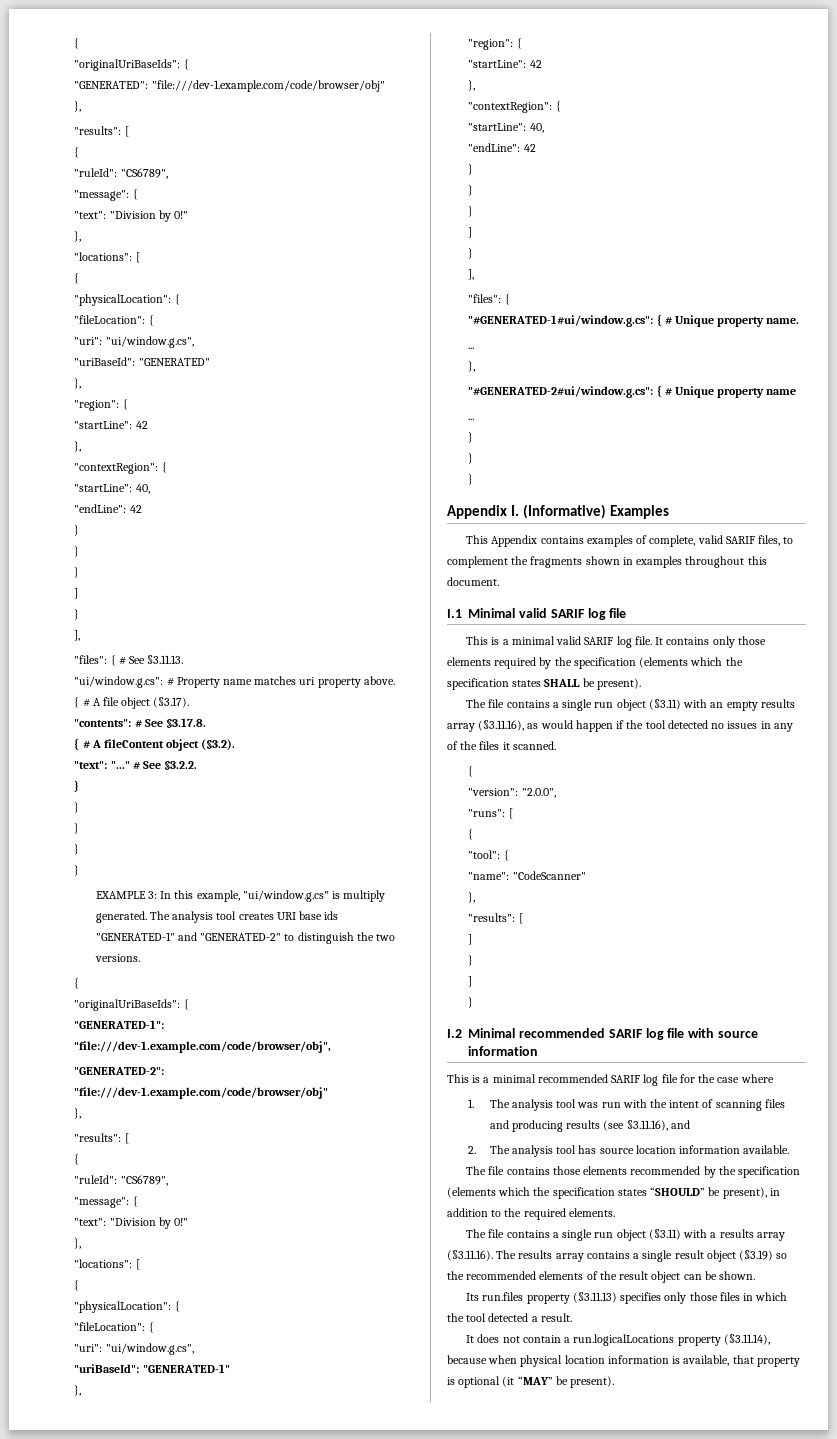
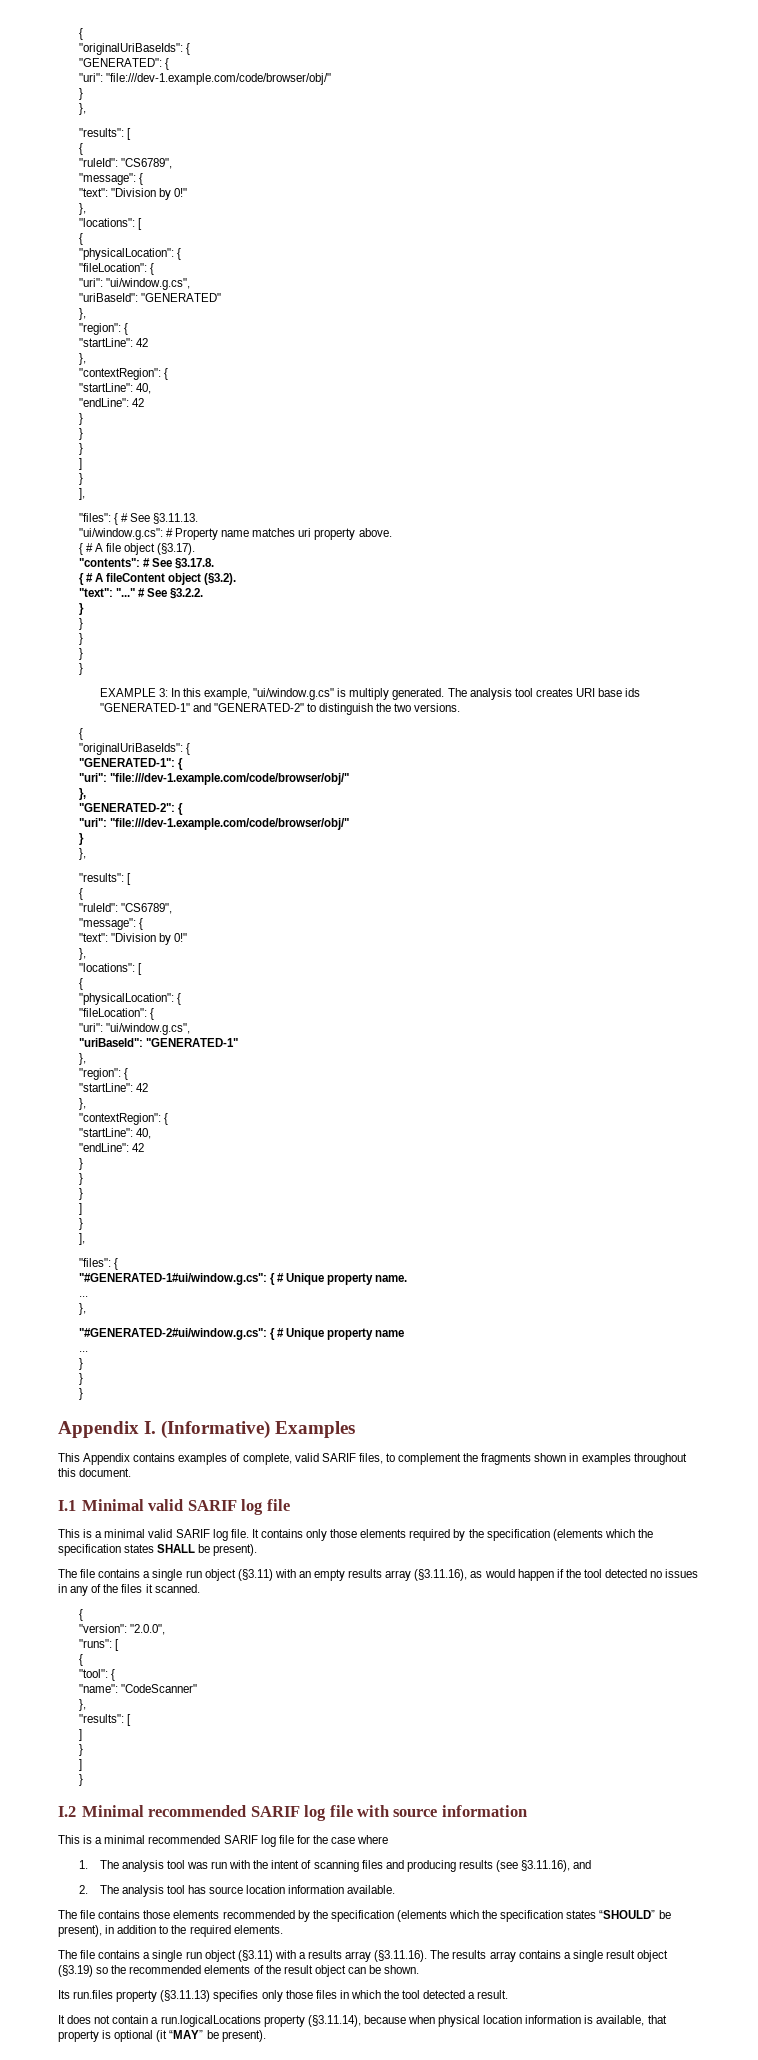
[151,80,385,92] "file:///dev-1.example.com/code/browser/obj" -> [164,58,169,70] [78,73,331,85] [78,88,83,100] { // "uri": "file:///dev-1.example.com/code/browser/obj/" // }
[74,1041,332,1053] [74,1067,165,1075] [74,1087,329,1099] "file:///dev-1.example.com/code/browser/obj", // "GENERATED-2": "file:///dev-1.example.com/code/browser/obj" -> [177,758,183,770] [78,773,349,785] [78,788,86,800] [78,803,183,815] [78,818,349,830] [78,833,84,845] { // "uri": "file:///dev-1.example.com/code/browser/obj/" // }, // "GENERATED-2": { // "uri": "file:///dev-1.example.com/code/browser/obj/" // }

